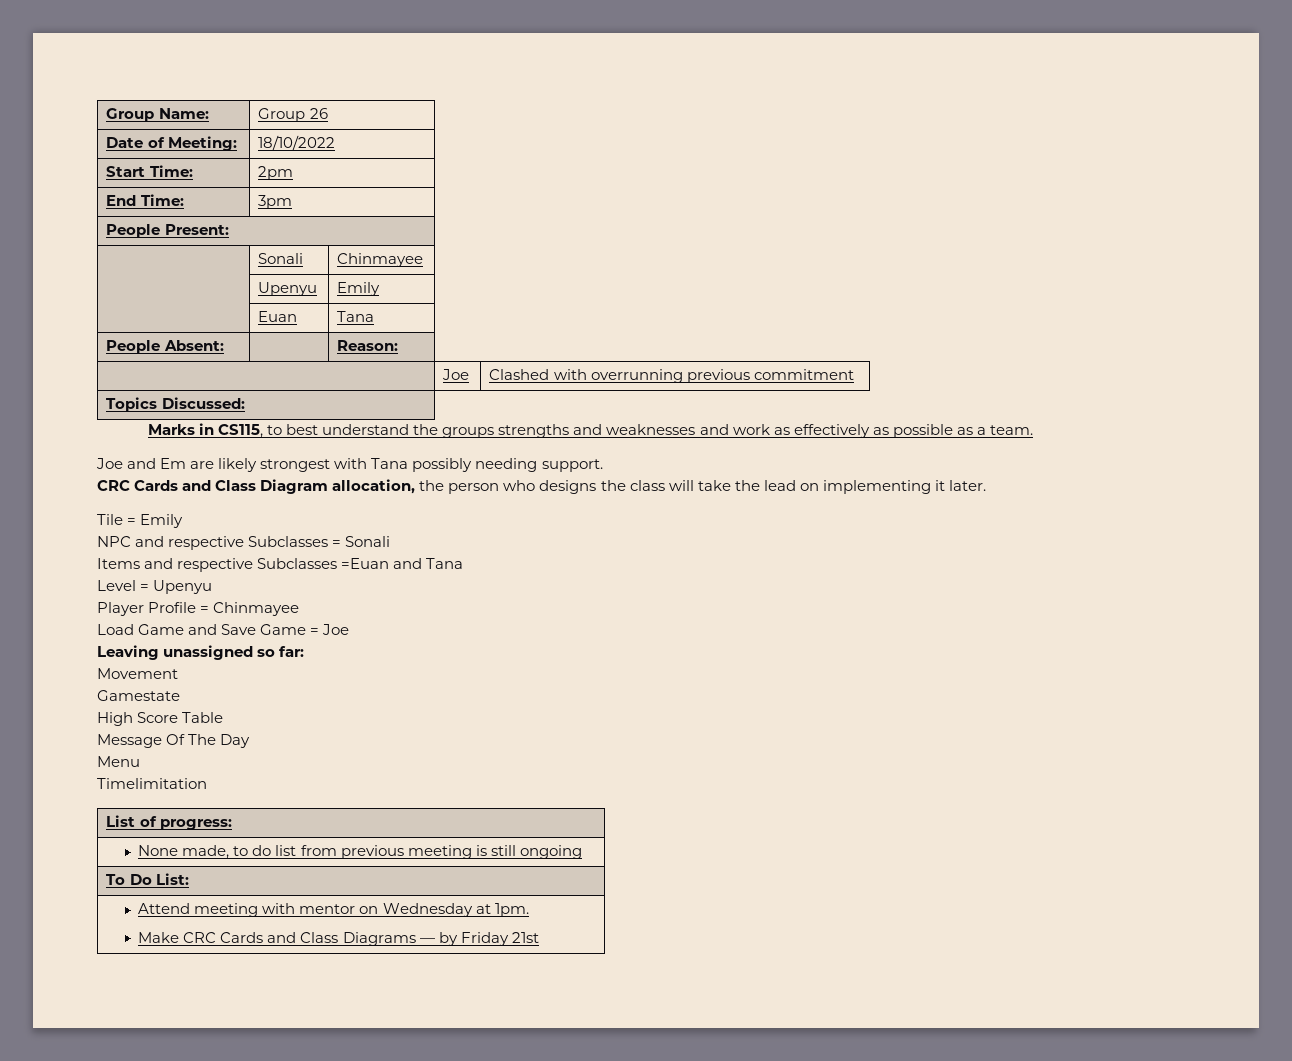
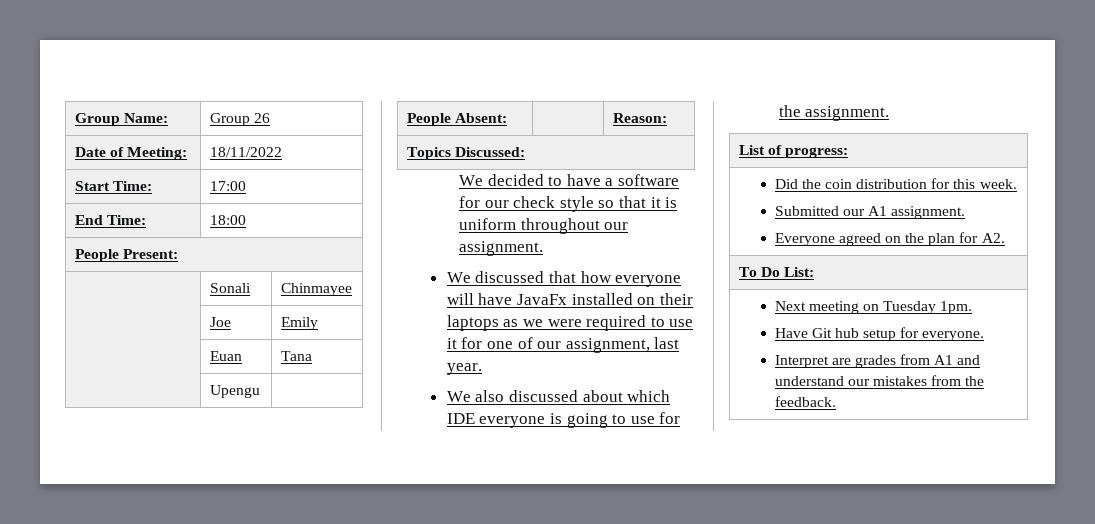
[258,135,336,150] 18/10/2022 -> [209,147,282,157] 18/11/2022
[258,166,294,180] 2pm -> [209,181,246,191] 17:00
[258,195,293,209] 3pm -> [209,215,246,225] 18:00
[258,282,318,296] Upenyu -> [209,317,231,327] Joe
(375, 316) none -> [209,385,260,398] // | Upengu |
[442,369,470,380] [489,369,854,383] [106,397,245,412] [147,423,1033,438] [96,458,603,472] [97,479,986,494] [97,514,184,528] [97,536,391,550] [97,558,464,572] [97,580,213,594] [97,602,300,616] [97,624,350,635] [97,645,305,660] [97,668,178,679] [97,690,180,701] [97,712,224,726] [97,734,251,748] [97,756,140,767] [97,778,207,789] [106,815,232,830] [138,845,582,859] [106,873,189,885] [138,903,529,917] [138,932,539,946] | Joe | Clashed with overrunning previous commitment // Topics Discussed: // Marks in CS115, to best understand the groups strengths and weaknesses and work as effectively as possible as a team. // Joe and Em are likely strongest with Tana possibly needing support. // CRC Cards and Class Diagram allocation, the person who designs the class will take the lead on implementing it later. // Tile = Emily // NPC and respective Subclasses = Sonali // Items and respective Subclasses =Euan and Tana // Level = Upenyu // Player Profile = Chinmayee // Load Game and Save Game = Joe // Leaving unassigned so far: // Movement // Gamestate // High Score Table // Message Of The Day // Menu // Timelimitation // List of progress: // None made, to do list from previous meeting is still ongoing // To Do List: // Attend meeting with mentor on Wednesday at 1pm. // Make CRC Cards and Class Diagrams — by Friday 21st -> [406,147,526,160] [459,174,680,186] [459,196,678,212] [459,218,629,234] [459,241,544,256] [446,271,682,287] [446,293,693,305] [446,315,694,331] [446,337,680,353] [446,363,482,375] [446,390,671,402] [446,412,681,428] [778,105,890,121] [738,145,849,158] [774,178,1017,189] [774,206,966,219] [774,232,1005,246] [738,267,815,277] [774,301,973,314] [774,327,985,341] [774,354,981,368] [774,375,985,386] [774,396,836,407] Topics Discussed: // We decided to have a software for our check style so that it is uniform throughout our assignment. // We discussed that how everyone will have JavaFx installed on their laptops as we were required to use it for one of our assignment, last year. // We also discussed about which IDE everyone is going to use for the assignment. // List of progress: // Did the coin distribution for this week. // Submitted our A1 assignment. // Everyone agreed on the plan for A2. // To Do List: // Next meeting on Tuesday 1pm. // Have Git hub setup for everyone. // Interpret are grades from A1 and understand our mistakes from the feedback.

